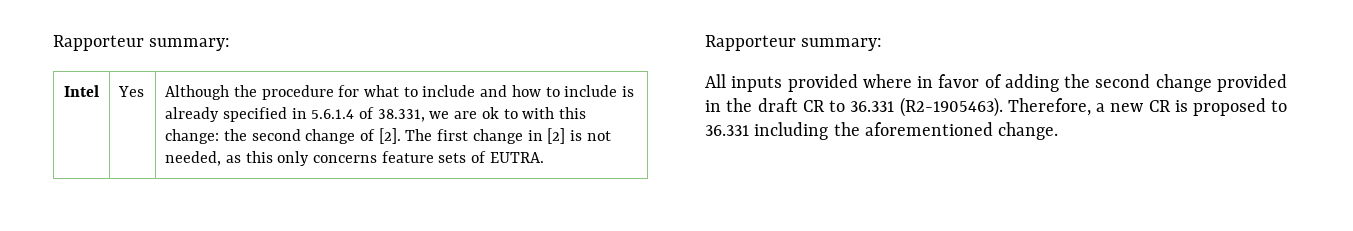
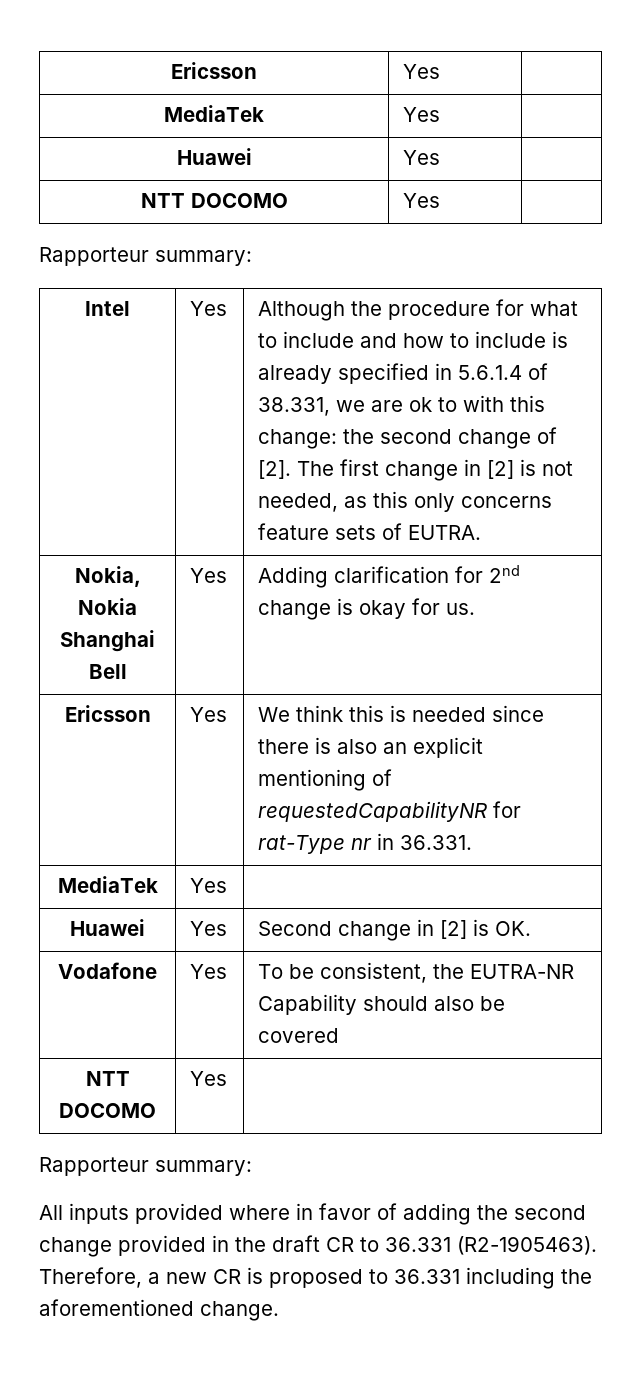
(53, 43) none -> [171,62,257,79] [403,64,441,79] [164,105,264,122] [403,107,441,122] [176,148,252,165] [403,150,441,165] [140,193,288,208] [403,193,441,208] Ericsson | Yes | // MediaTek | Yes | // Huawei | Yes | // NTT DOCOMO | Yes | //
(544, 157) none -> [74,566,141,587] [78,598,137,615] [60,630,155,652] [88,664,127,679] [190,568,228,583] [258,565,521,588] [258,598,476,620] [64,705,151,722] [190,707,228,722] [258,705,545,722] [258,737,484,758] [258,769,393,791] [258,801,522,822] [258,833,473,854] [57,876,158,893] [190,878,228,893] [70,919,145,936] [190,921,228,936] [258,919,532,941] [58,962,157,979] [190,964,228,979] [258,962,575,983] [258,994,506,1015] [258,1028,340,1043] [85,1071,130,1086] [59,1103,156,1118] [190,1071,228,1086] // Nokia, Nokia Shanghai Bell | Yes | Adding clarification for 2nd change is okay for us. // Ericsson | Yes | We think this is needed since there is also an explicit mentioning of requestedCapabilityNR for rat-Type nr in 36.331. // MediaTek | Yes | // Huawei | Yes | Second change in [2] is OK. // Vodafone | Yes | To be consistent, the EUTRA-NR Capability should also be covered // NTT DOCOMO | Yes |

